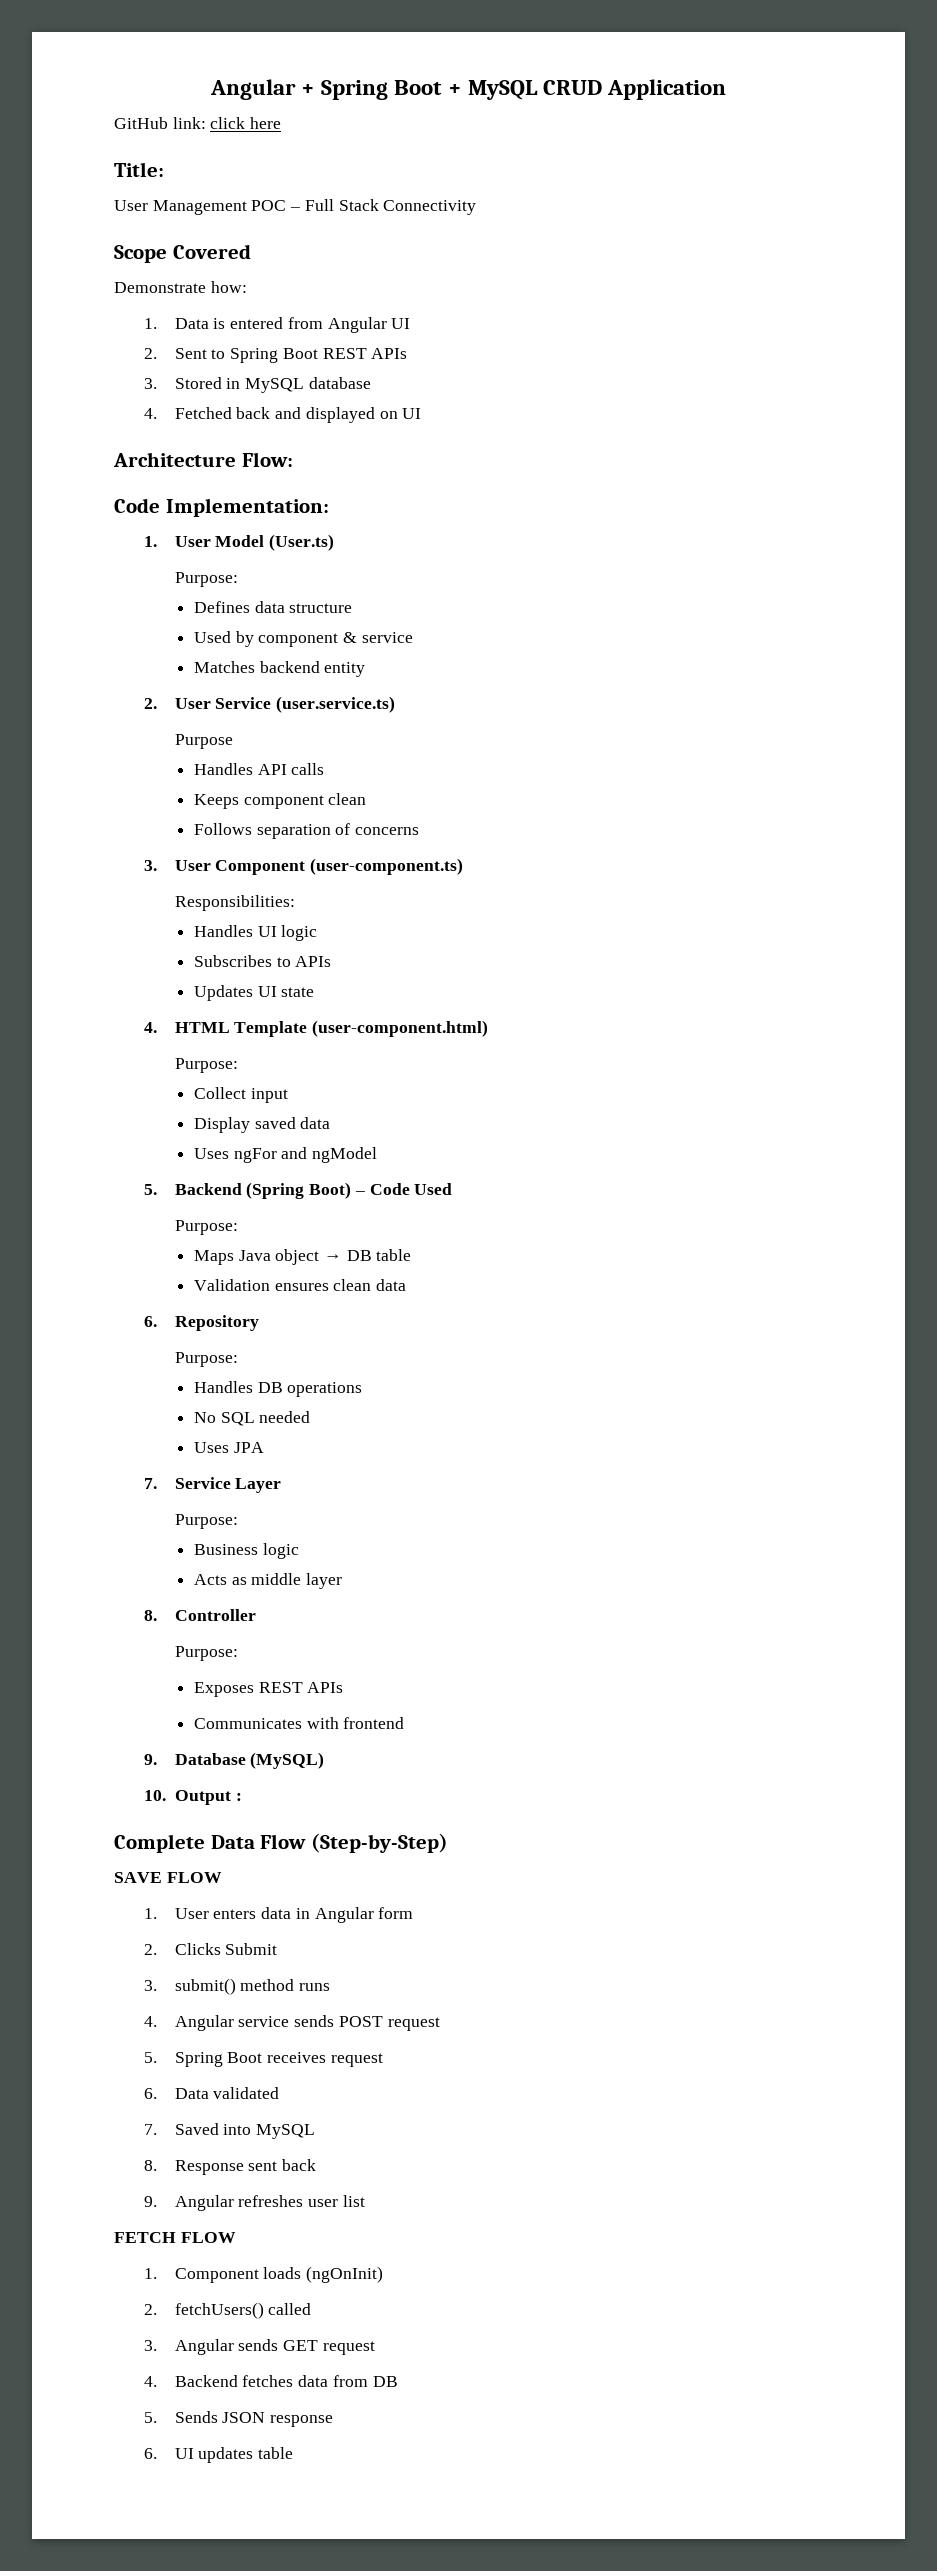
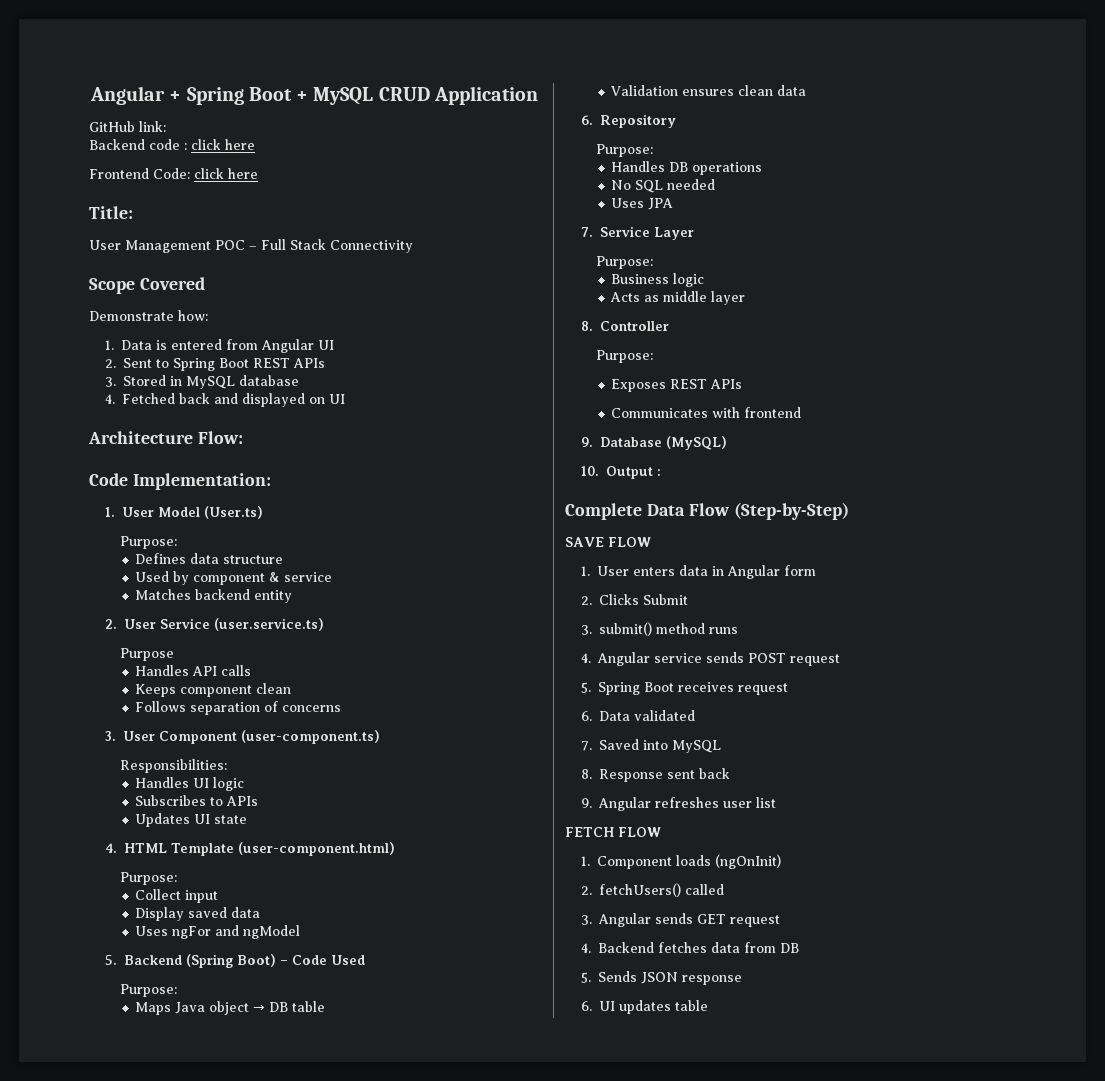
(206, 123) none -> [89,139,255,150] [89,168,190,179] // Backend code : click here // Frontend Code:

